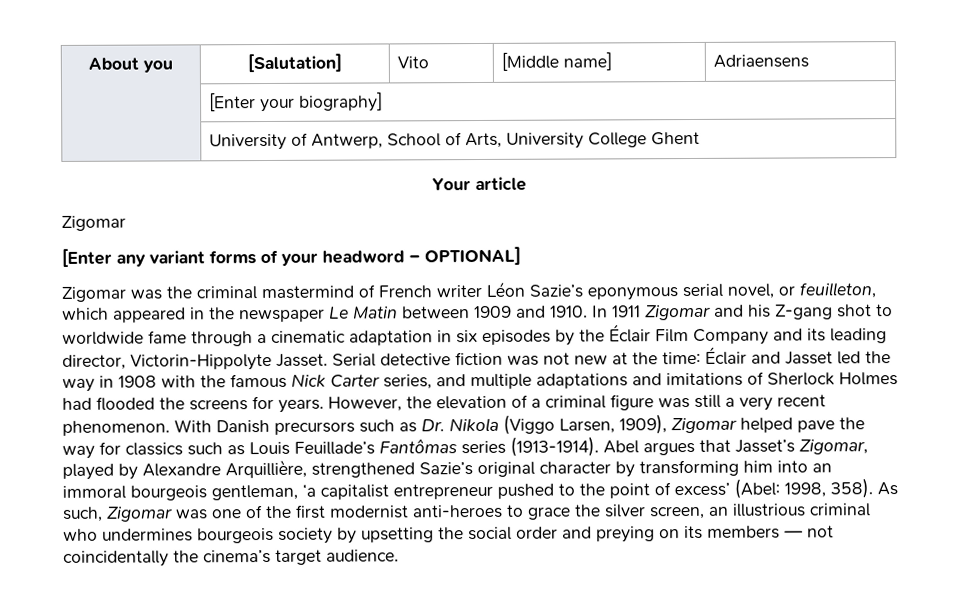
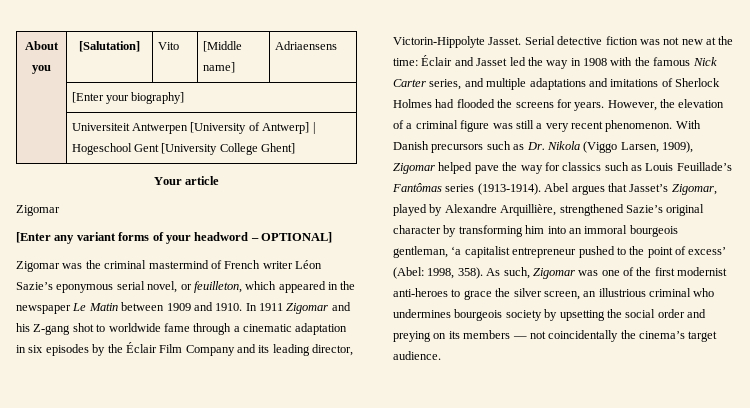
[208,131,700,151] University of Antwerp, School of Arts, University College Ghent -> [71,122,316,134] [71,143,296,155] Universiteit Antwerpen [University of Antwerp] | Hogeschool Gent [University College Ghent]

